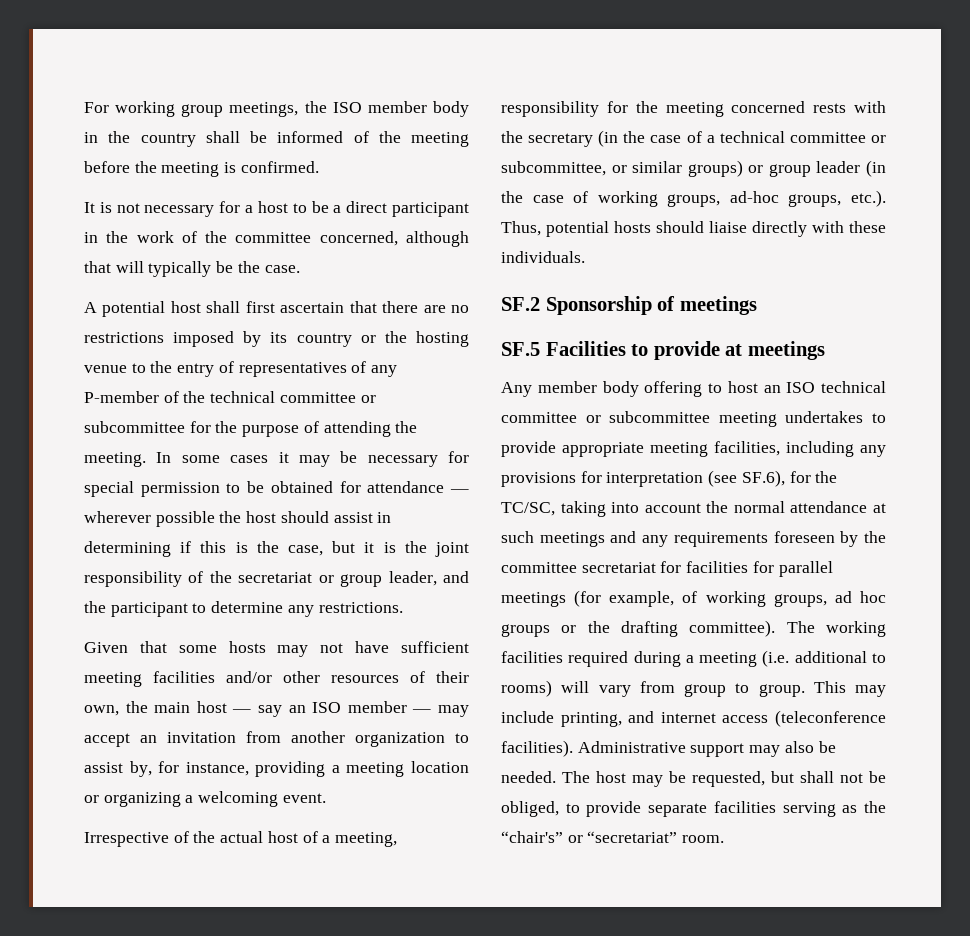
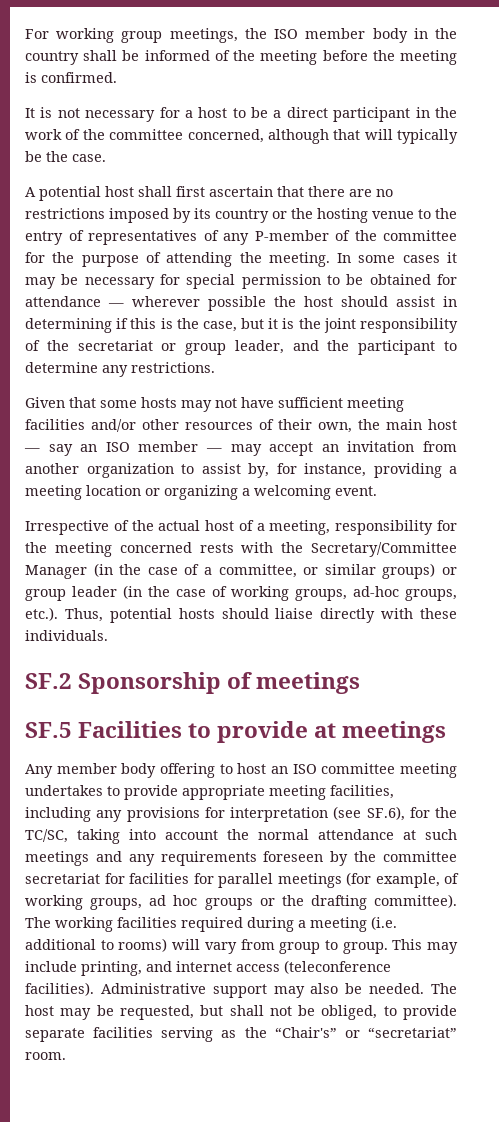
[210,391,376,403] [84,421,185,433] technical committee or subcommittee -> [383,230,457,241] committee
[528,133,594,147] secretary -> [311,542,457,557] [25,565,87,579] Secretary/Committee Manager
[719,131,886,143] [501,161,606,176] technical committee or subcommittee, -> [218,564,297,578] committee,
[821,381,886,393] [501,411,711,423] technical committee or subcommittee -> [321,763,396,774] committee
[501,831,563,843] “chair's” -> [274,1027,337,1038] “Chair's”

